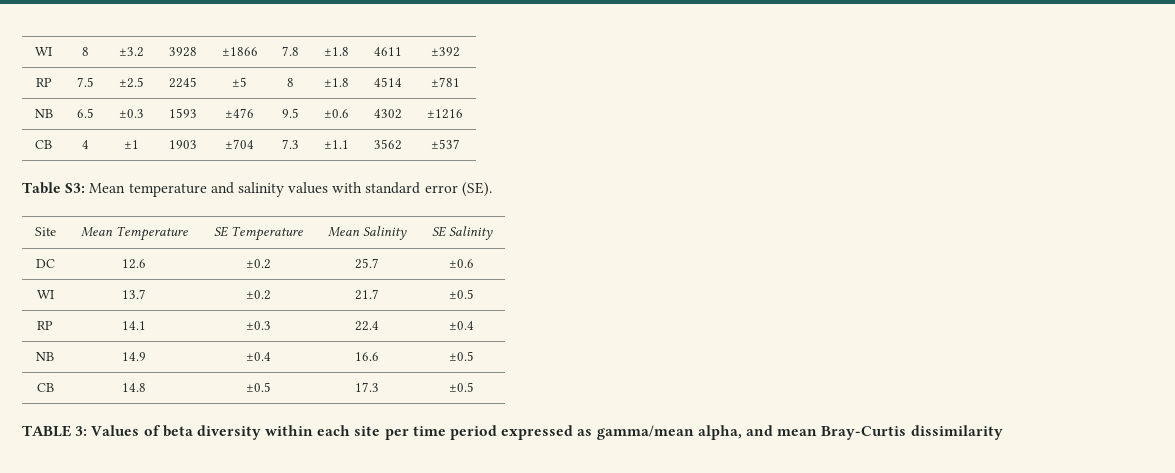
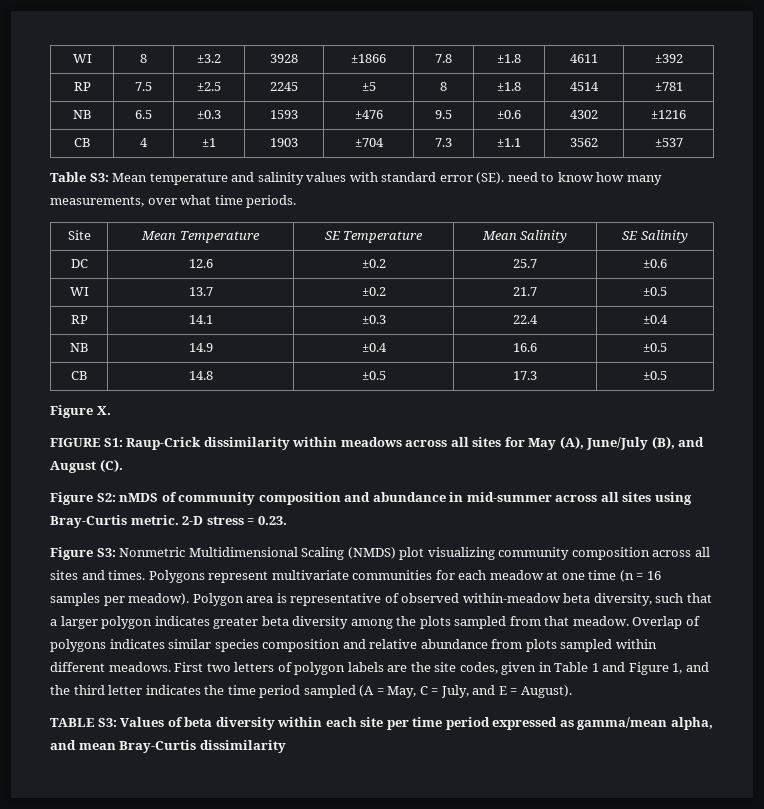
(492, 189) none -> [507,172,662,185] [50,195,297,208] need to know how many measurements, over what time periods.
(474, 387) none -> [50,405,111,418] [50,436,705,450] [50,459,123,473] [50,492,692,505] [50,515,287,528] [50,547,710,560] [50,570,661,583] [50,593,712,606] [50,616,700,629] [50,639,657,652] [50,662,709,675] [50,685,572,698] // Figure X. // FIGURE S1: Raup-Crick dissimilarity within meadows across all sites for May (A), June/July (B), and August (C). // Figure S2: nMDS of community composition and abundance in mid-summer across all sites using Bray-Curtis metric. 2-D stress = 0.23. // Figure S3: Nonmetric Multidimensional Scaling (NMDS) plot visualizing community composition across all sites and times. Polygons represent multivariate communities for each meadow at one time (n = 16 samples per meadow). Polygon area is representative of observed within-meadow beta diversity, such that a larger polygon indicates greater beta diversity among the plots sampled from that meadow. Overlap of polygons indicates similar species composition and relative abundance from plots sampled within different meadows. First two letters of polygon labels are the site codes, given in Table 1 and Figure 1, and the third letter indicates the time period sampled (A = May, C = July, and E = August).
[75,426,88,436] 3: -> [97,718,117,727] S3:

